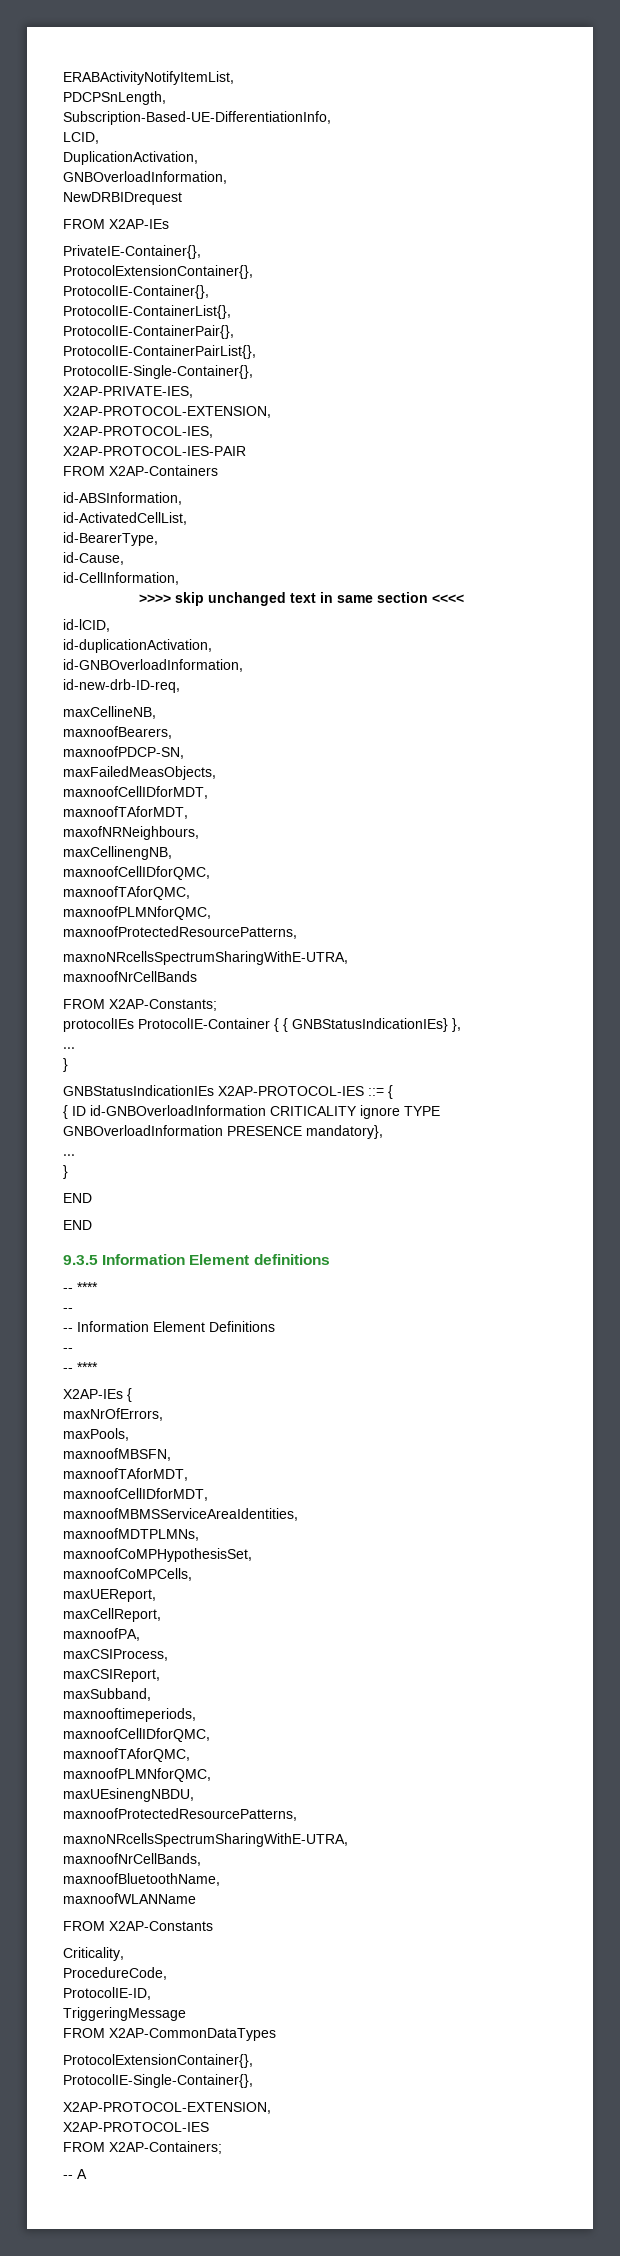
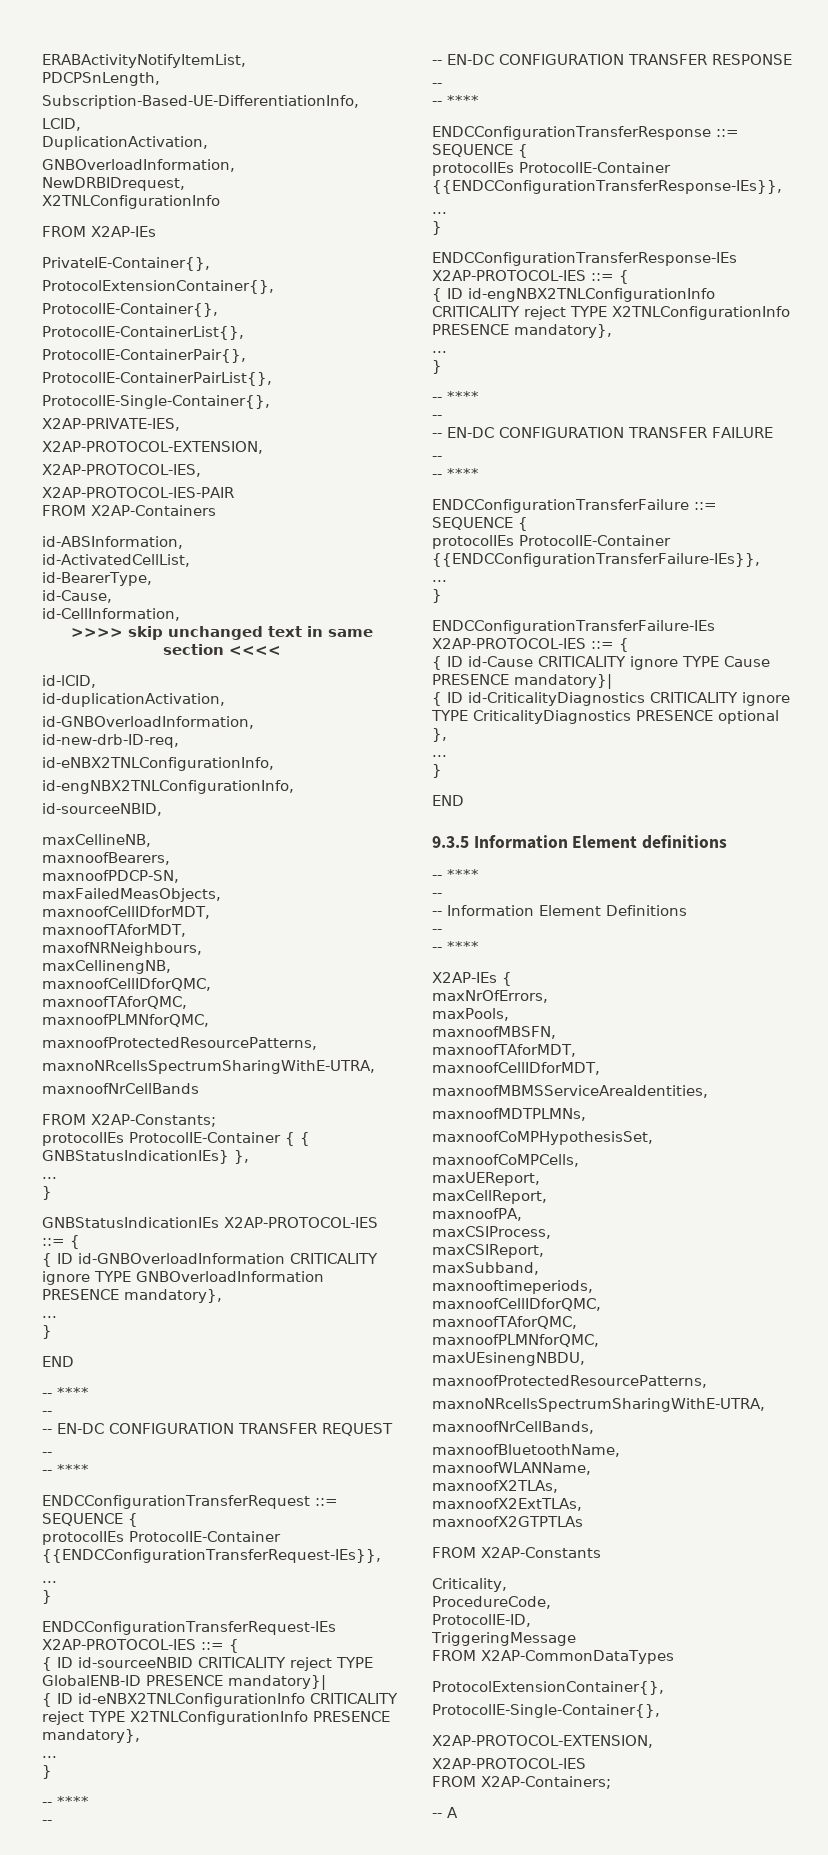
[63,192,182,205] NewDRBIDrequest -> [42,177,185,191] [42,195,220,209] NewDRBIDrequest, // X2TNLConfigurationInfo
(180, 686) none -> [42,757,274,771] [42,780,294,794] [42,803,162,816] // id-eNBX2TNLConfigurationInfo, // id-engNBX2TNLConfigurationInfo, // id-sourceeNBID,
(92, 1198) none -> [42,1387,89,1398] [42,1411,52,1416] [42,1423,393,1436] [42,1452,52,1457] [42,1464,89,1475] [42,1495,338,1509] [42,1513,138,1527] [42,1531,281,1545] [42,1549,381,1563] [42,1581,57,1583] [42,1590,52,1604] [42,1621,336,1635] [42,1639,239,1653] [42,1657,373,1671] [42,1675,326,1690] [42,1693,398,1707] [42,1711,390,1725] [42,1729,140,1743] [42,1756,57,1758] [42,1765,52,1779] [42,1796,89,1807] [42,1820,52,1825] [432,54,792,65] [432,83,442,88] [432,95,479,106] [432,126,739,140] [432,144,528,158] [432,162,671,176] [432,180,782,194] [432,212,447,214] [432,221,442,235] [432,252,737,266] [432,270,629,284] [432,288,715,302] [432,306,790,320] [432,324,612,338] [432,351,447,353] [432,360,442,374] [432,391,479,402] [432,415,442,420] [432,427,773,438] [432,456,442,461] [432,468,479,479] [432,499,717,513] [432,517,528,531] [432,535,671,549] [432,553,760,567] [432,580,447,582] [432,589,442,603] [432,620,715,634] [432,638,629,652] [432,656,770,670] [432,674,612,689] [432,692,790,706] [431,710,779,724] [432,728,447,742] [432,755,447,757] [432,764,442,778] // -- **** // -- // -- EN-DC CONFIGURATION TRANSFER REQUEST // -- // -- **** // ENDCConfigurationTransferRequest ::= SEQUENCE { // protocolIEs ProtocolIE-Container {{ENDCConfigurationTransferRequest-IEs}}, // ... // } // ENDCConfigurationTransferRequest-IEs X2AP-PROTOCOL-IES ::= { // { ID id-sourceeNBID CRITICALITY reject TYPE GlobalENB-ID PRESENCE mandatory}| // { ID id-eNBX2TNLConfigurationInfo CRITICALITY reject TYPE X2TNLConfigurationInfo PRESENCE mandatory}, // ... // } // -- **** // -- // -- EN-DC CONFIGURATION TRANSFER RESPONSE // -- // -- **** // ENDCConfigurationTransferResponse ::= SEQUENCE { // protocolIEs ProtocolIE-Container {{ENDCConfigurationTransferResponse-IEs}}, // ... // } // ENDCConfigurationTransferResponse-IEs X2AP-PROTOCOL-IES ::= { // { ID id-engNBX2TNLConfigurationInfo CRITICALITY reject TYPE X2TNLConfigurationInfo PRESENCE mandatory}, // ... // } // -- **** // -- // -- EN-DC CONFIGURATION TRANSFER FAILURE // -- // -- **** // ENDCConfigurationTransferFailure ::= SEQUENCE { // protocolIEs ProtocolIE-Container {{ENDCConfigurationTransferFailure-IEs}}, // ... // } // ENDCConfigurationTransferFailure-IEs X2AP-PROTOCOL-IES ::= { // { ID id-Cause CRITICALITY ignore TYPE Cause PRESENCE mandatory}| // { ID id-CriticalityDiagnostics CRITICALITY ignore TYPE CriticalityDiagnostics PRESENCE optional }, // ... // }
[63,1893,196,1904] maxnoofWLANName -> [432,1462,591,1475] [432,1480,558,1493] [432,1498,582,1511] [432,1516,583,1527] maxnoofWLANName, // maxnoofX2TLAs, // maxnoofX2ExtTLAs, // maxnoofX2GTPTLAs

